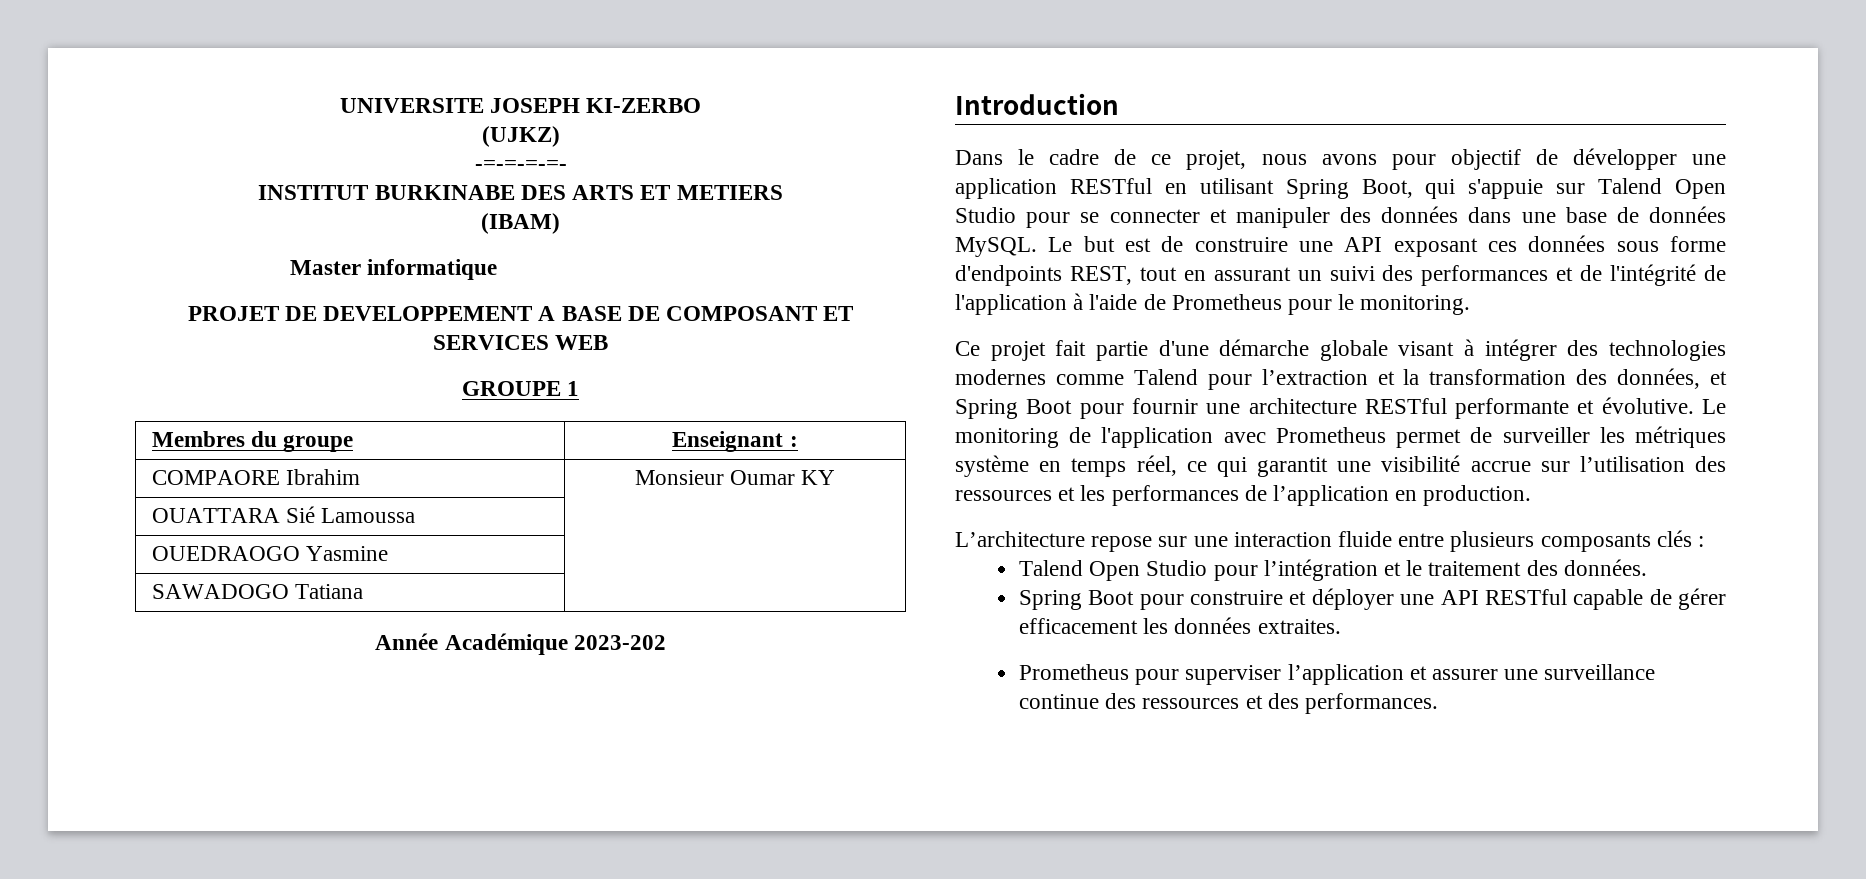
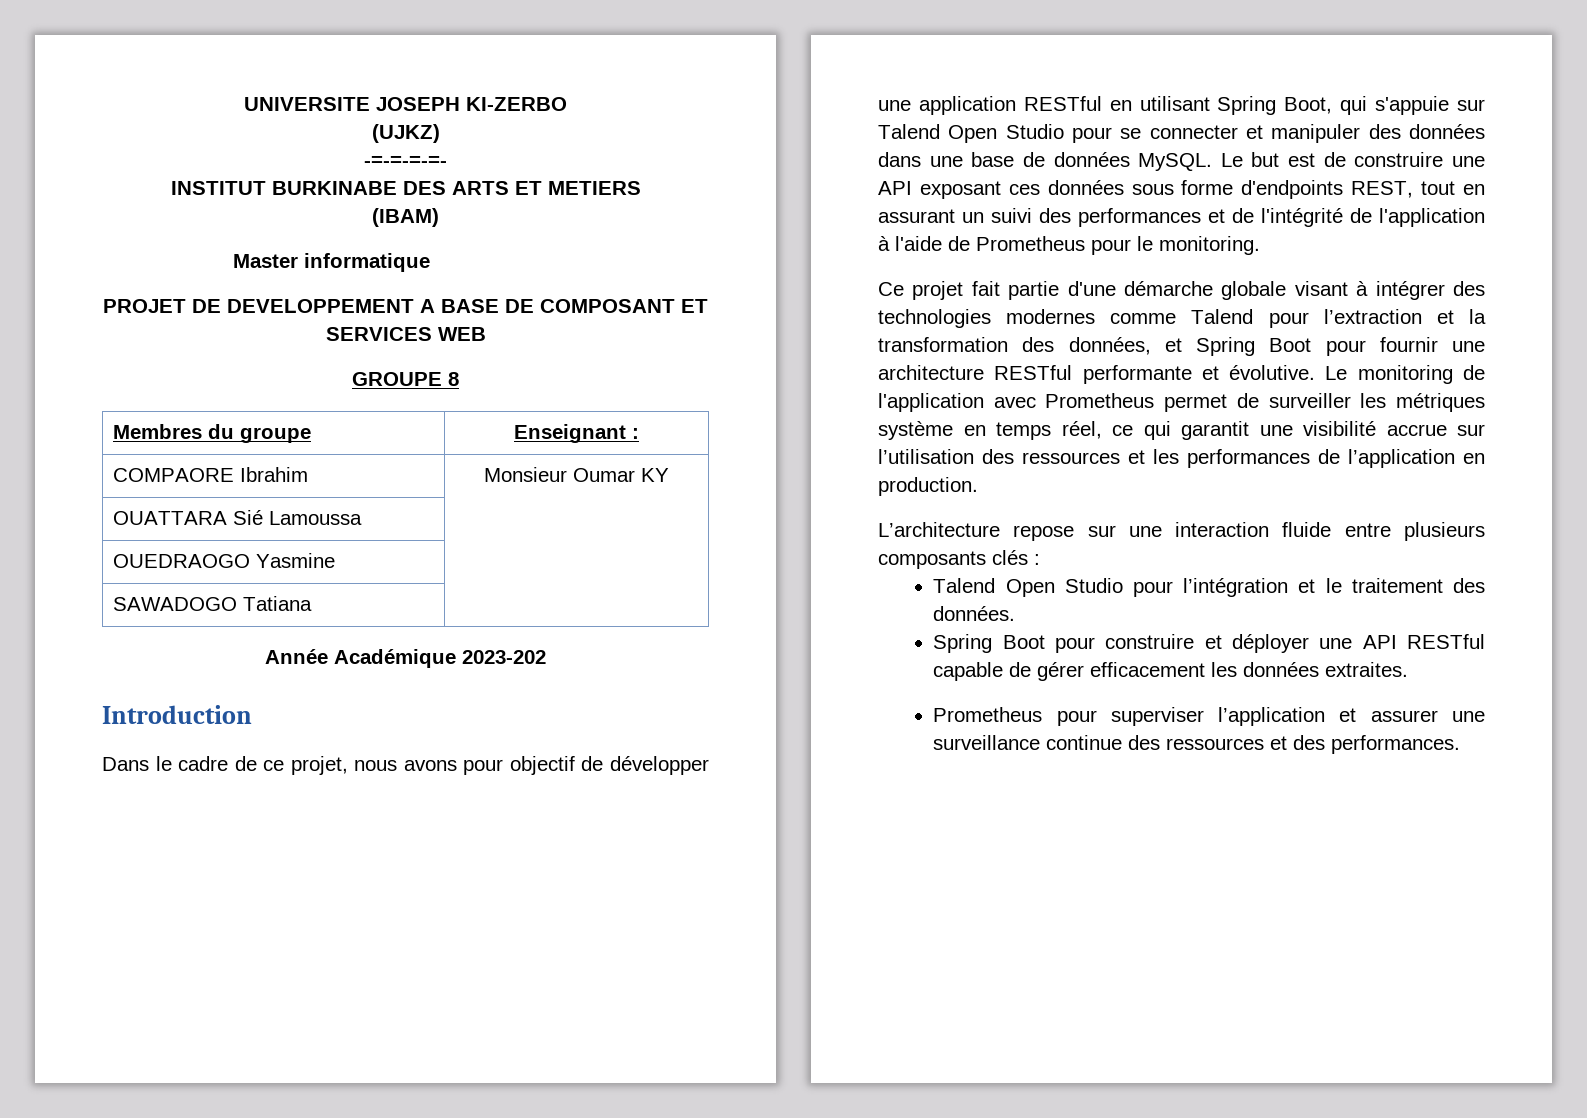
[567,381,580,396] 1 -> [448,372,459,386] 8

